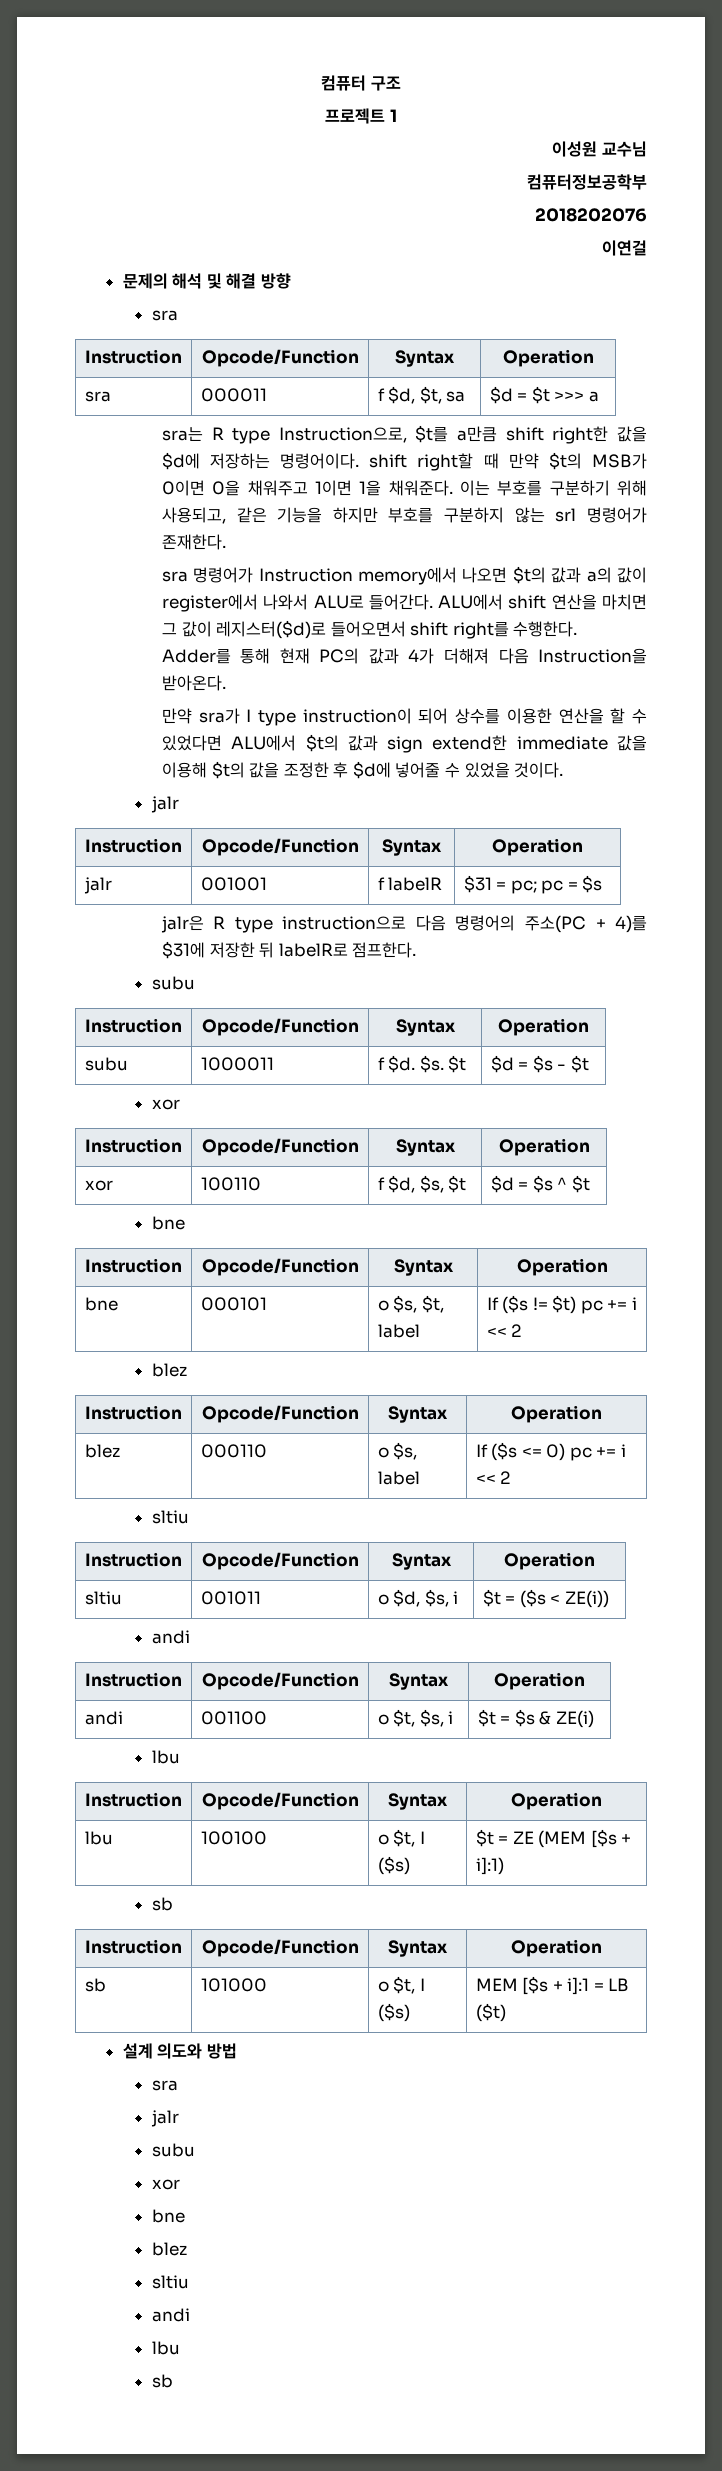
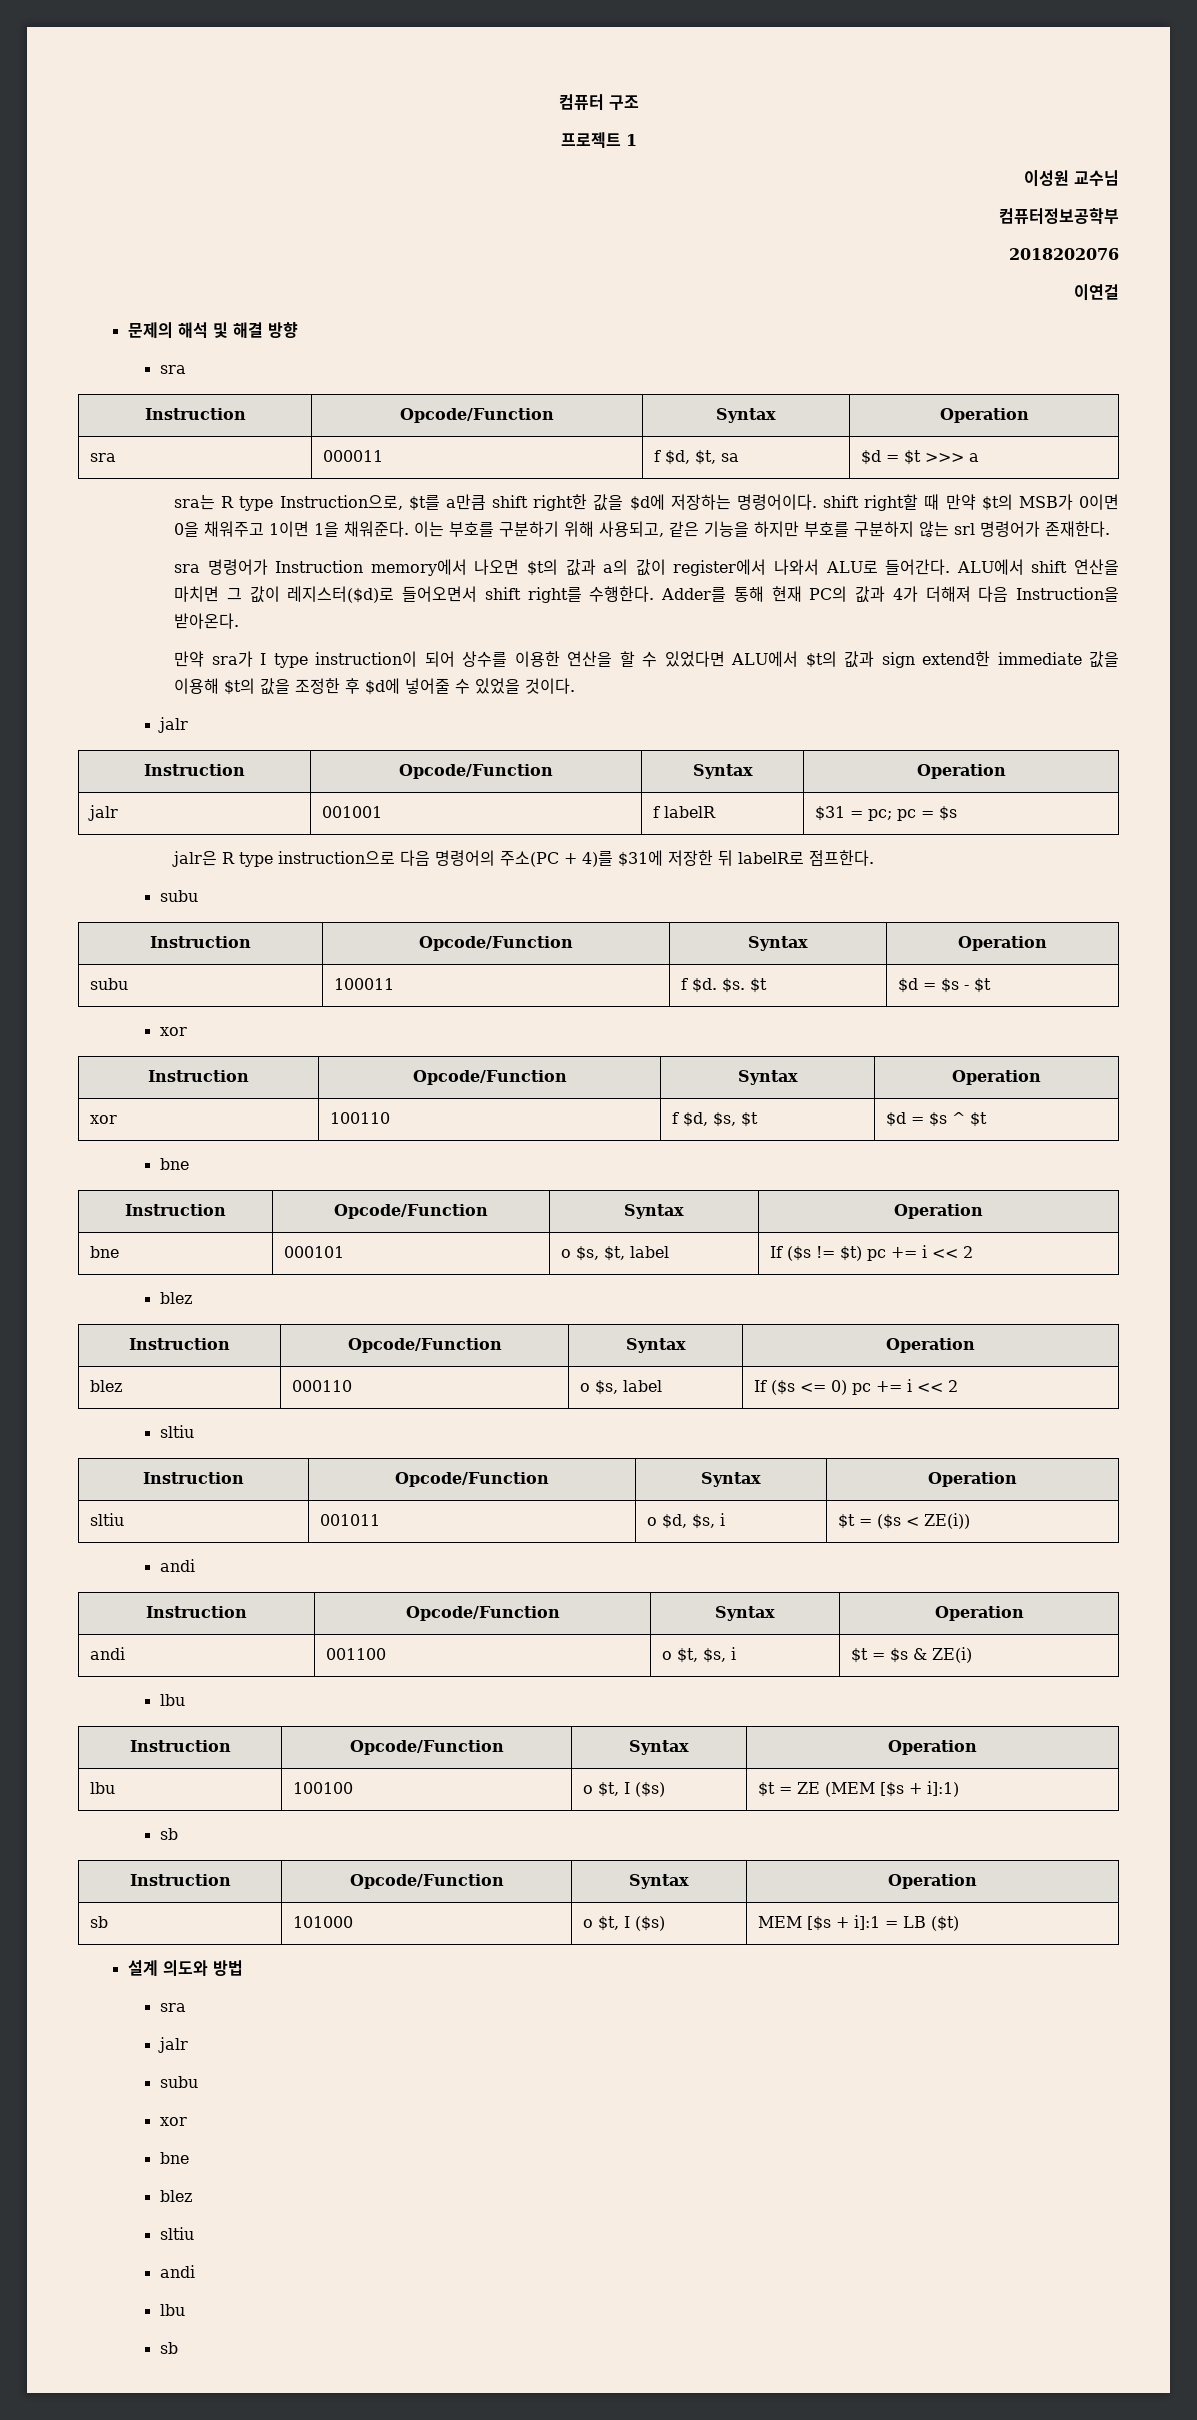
[200,1057,274,1071] 1000011 -> [334,978,395,990] 100011

